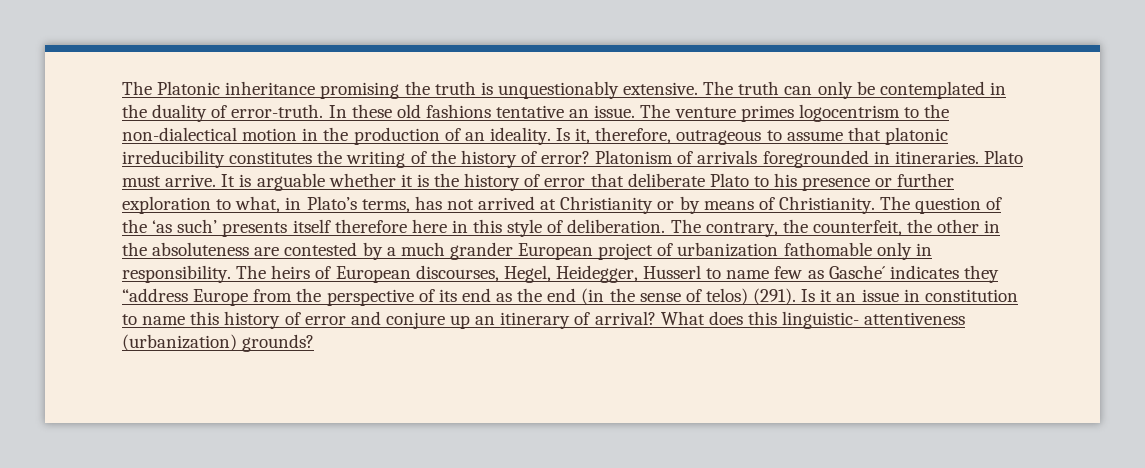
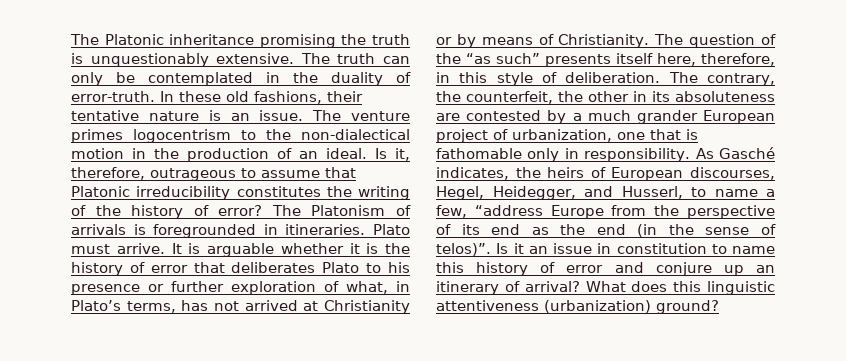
[425,104,565,118] fashions tentative -> [253,91,363,104] [71,110,221,121] fashions, their tentative nature is
[489,127,551,145] ideality. -> [326,148,367,159] ideal.
[884,127,948,145] platonic -> [71,186,130,197] Platonic
(591, 157) none -> [271,205,301,216] The
(758, 157) none -> [133,224,146,235] is
[627,173,705,187] deliberate -> [231,262,316,273] deliberates
[216,199,232,210] to -> [324,281,339,292] of
[152,219,447,237] ‘as such’ presents itself therefore here -> [466,53,775,67] “as such” presents itself here, therefore,
[122,242,147,256] the -> [652,91,670,102] its
[677,242,932,260] [122,265,267,283] urbanization fathomable only in responsibility. The -> [512,129,698,142] [436,147,775,162] [436,167,541,180] urbanization, one that is fathomable only in responsibility. As Gasché indicates, the
[643,265,999,283] Husserl to name few as Gasche´ indicates they -> [584,186,775,199] [436,205,467,218] and Husserl, to name a few,
[705,288,797,305] telos) (291). -> [436,243,491,256] telos)”.
[782,311,860,329] linguistic- -> [707,281,775,295] linguistic
[242,334,315,352] grounds? -> [656,300,719,314] ground?

